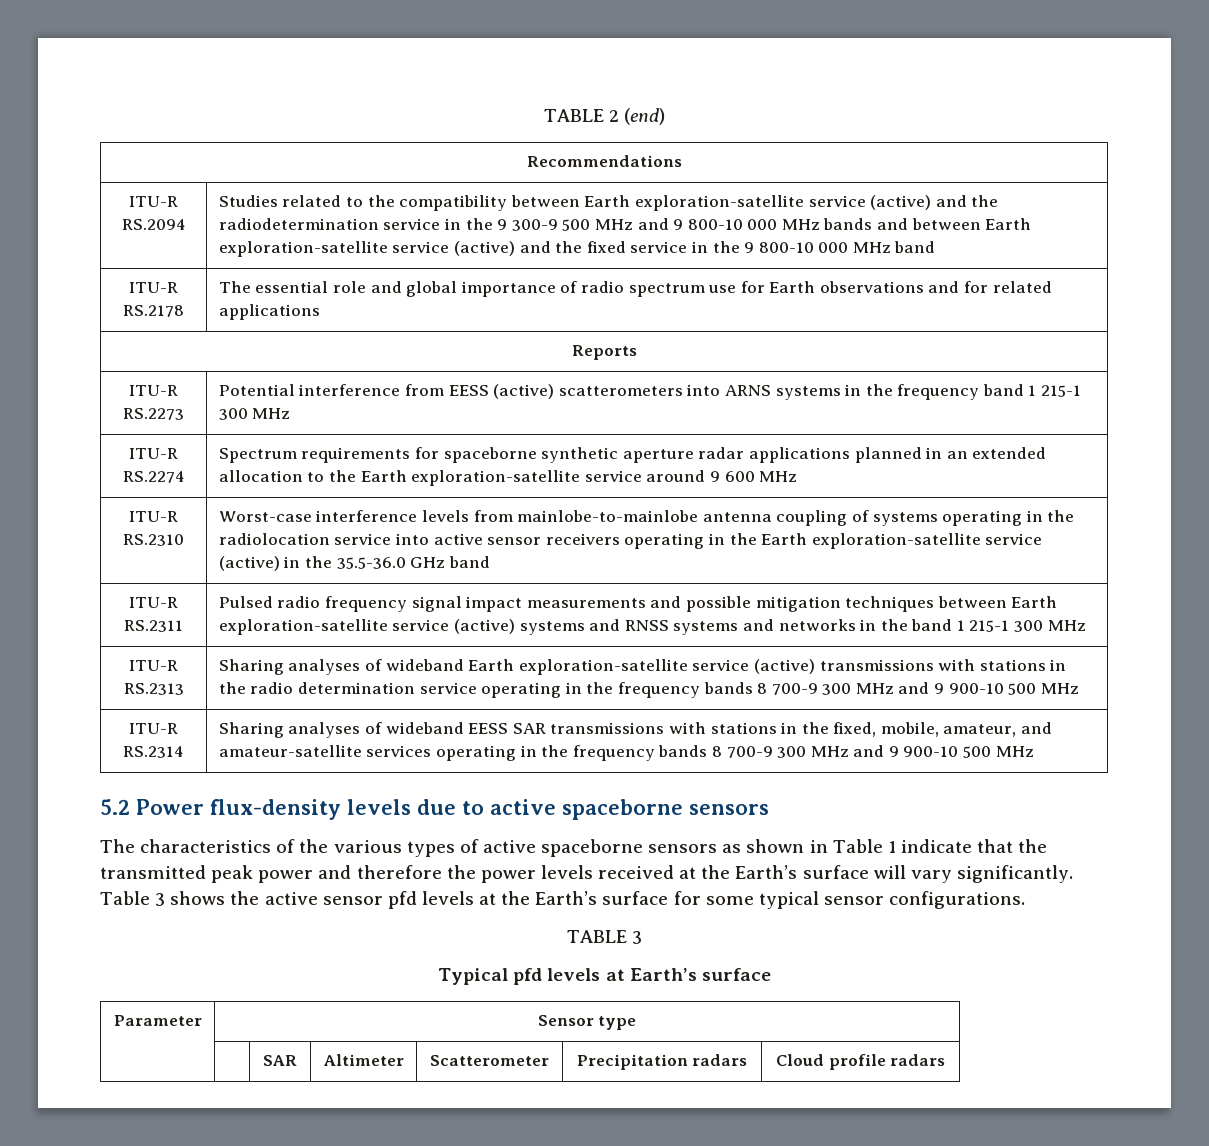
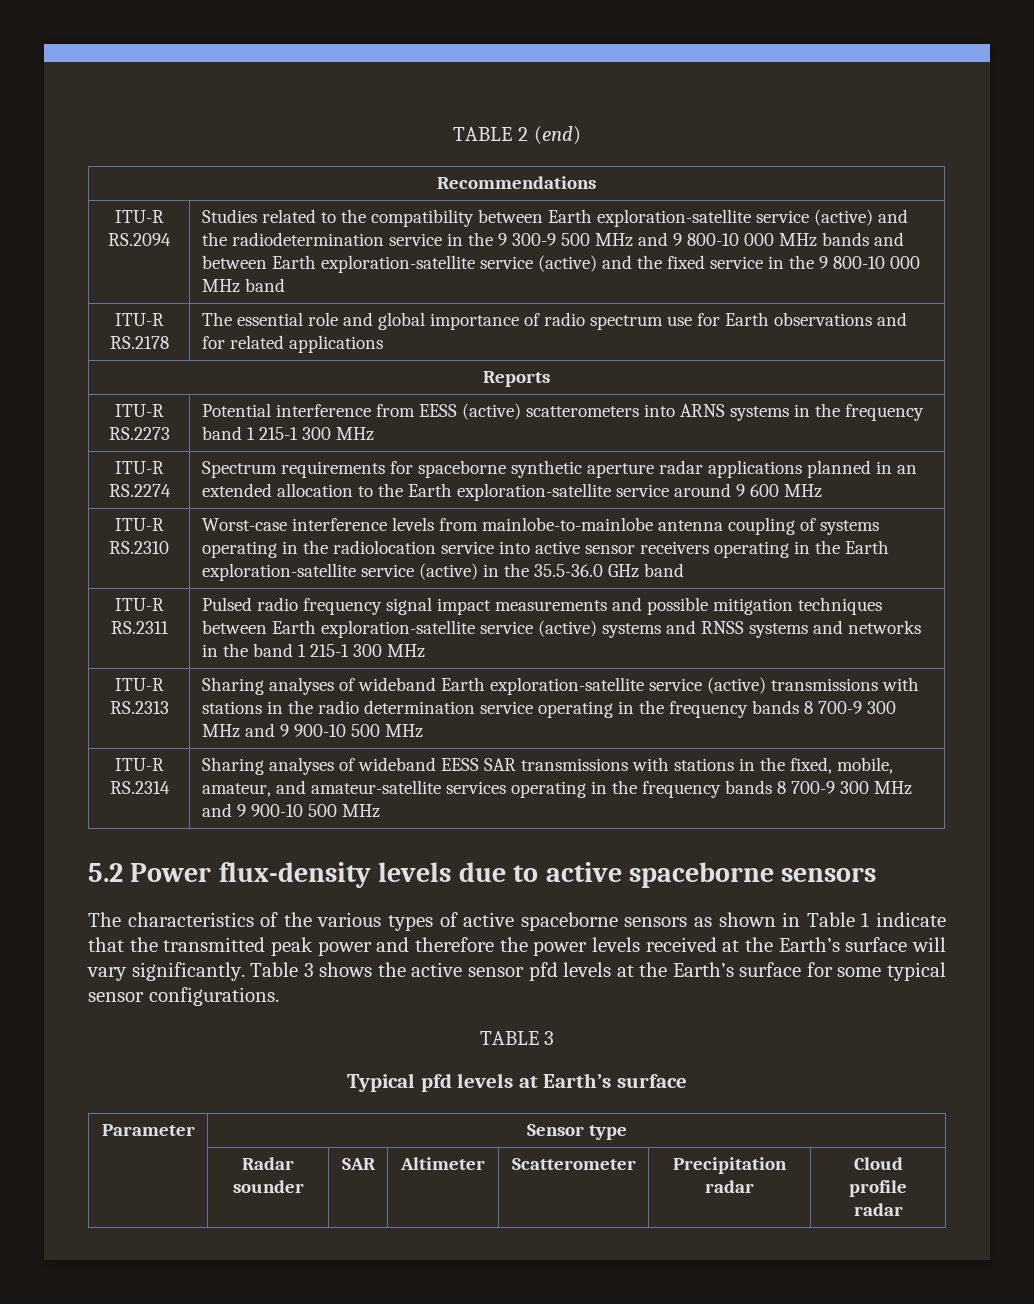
(637, 1023) none -> [242,1157,294,1170] [232,1180,304,1193] Radar sounder
[692,1054,748,1066] radars -> [705,1180,754,1193] radar
[890,1054,946,1066] radars -> [853,1203,903,1216] radar

